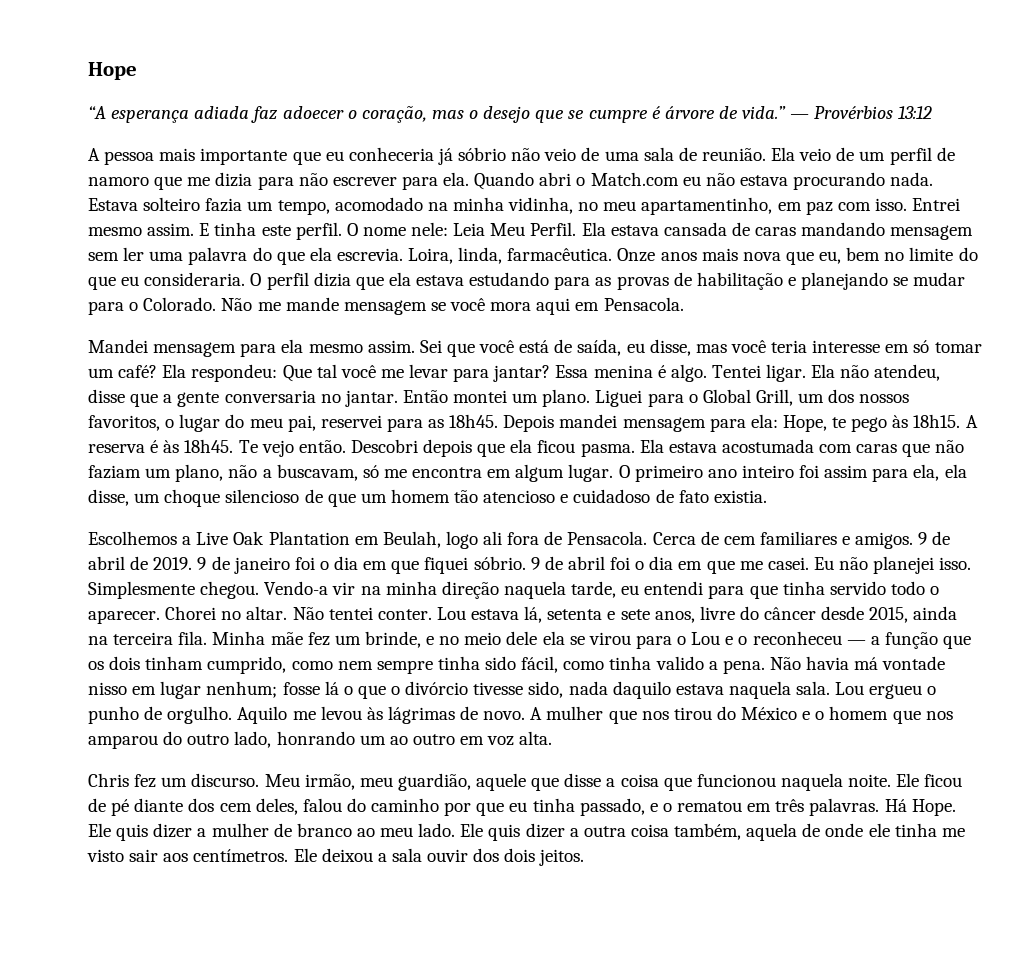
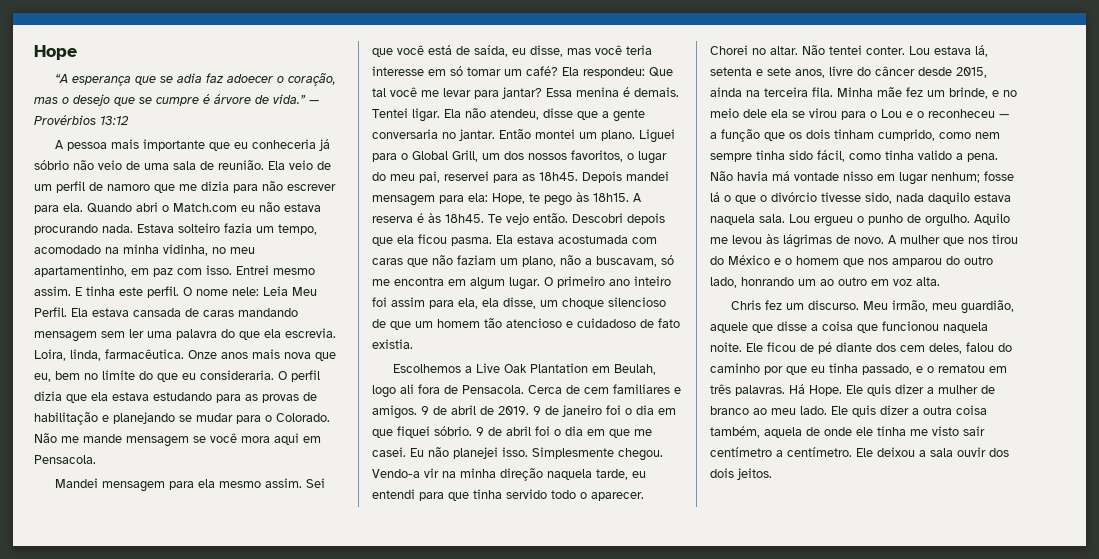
[194,106,250,119] adiada -> [135,73,203,85] que se adia
[670,364,707,382] algo. -> [634,87,679,97] demais.
[163,849,289,862] aos centímetros. -> [710,447,852,457] centímetro a centímetro.

